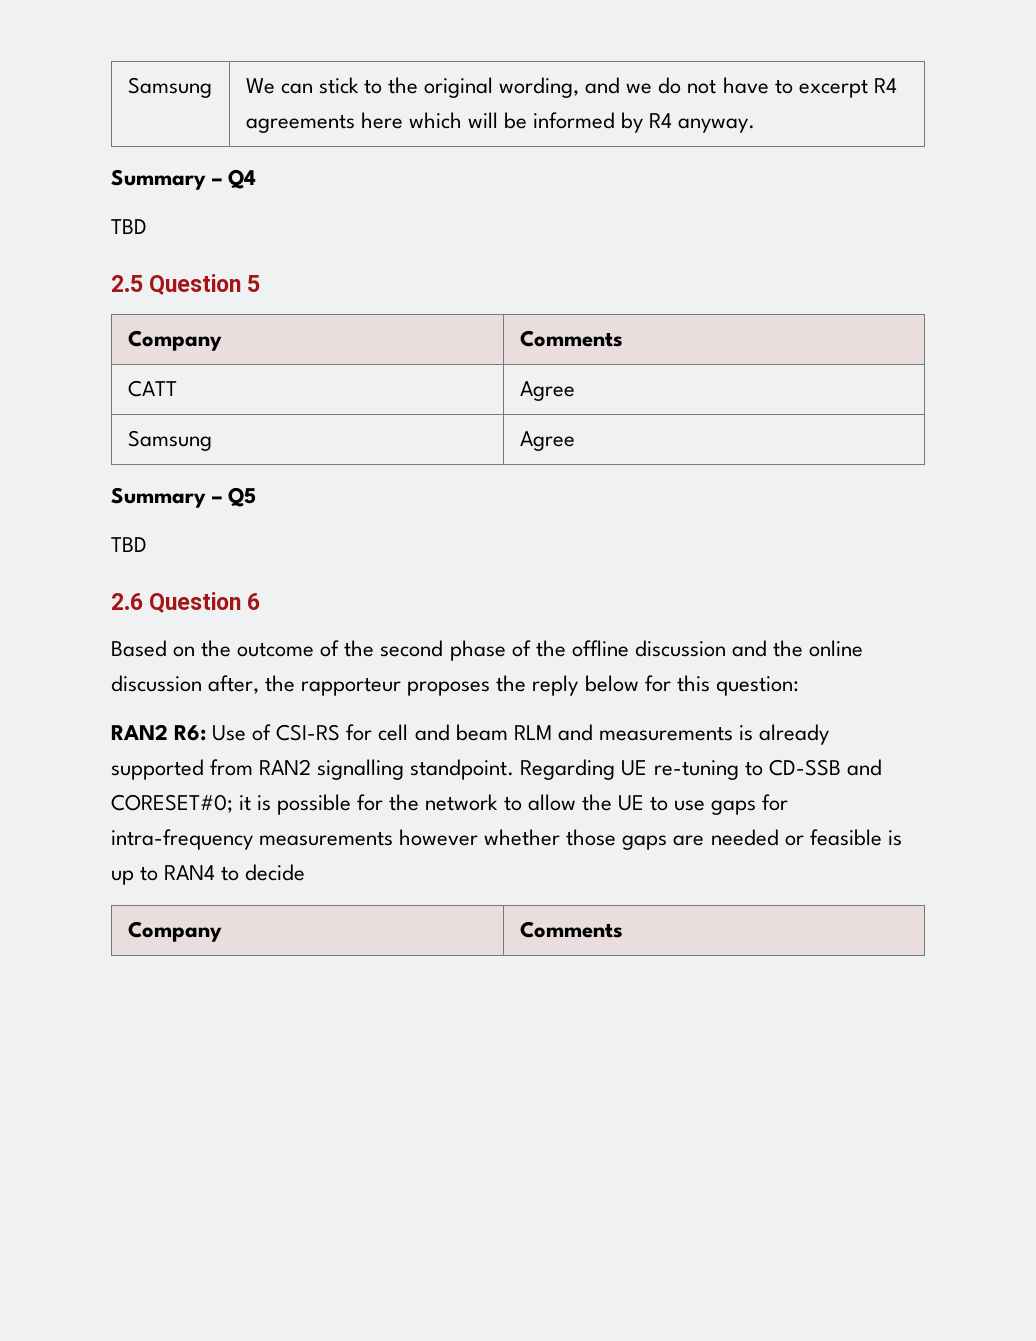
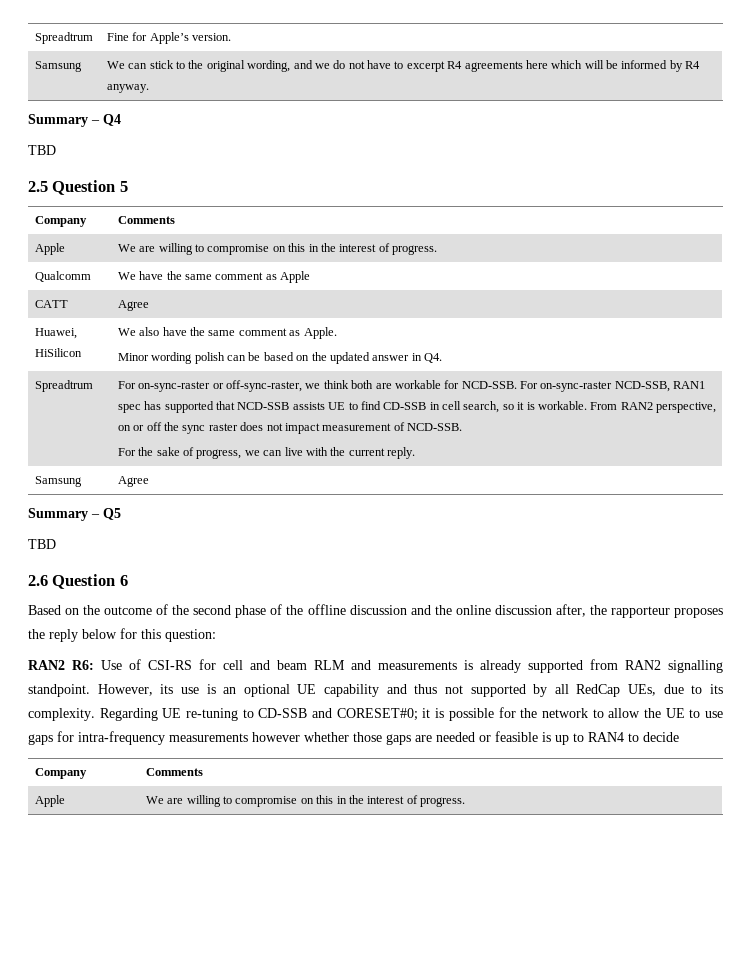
(127, 87) none -> [34,32,93,44] [106,32,232,44] Spreadtrum | Fine for Apple’s version. //
[127,380,177,397] [519,381,575,401] CATT | Agree -> [34,243,65,255] [117,243,438,255] [34,271,91,282] [117,271,311,283] [34,300,68,308] [117,300,149,311] [34,328,77,339] [34,348,82,357] [117,327,337,339] [117,352,443,364] [34,380,93,392] [117,380,706,392] [117,401,717,413] [117,422,463,434] [117,447,416,459] Apple | We are willing to compromise on this in the interest of progress. // Qualcomm | We have the same comment as Apple // CATT | Agree // Huawei, HiSilicon | We also have the same comment as Apple. // Minor wording polish can be based on the updated answer in Q4. // Spreadtrum | For on-sync-raster or off-sync-raster, we think both are workable for NCD-SSB. For on-sync-raster NCD-SSB, RAN1 spec has supported that NCD-SSB assists UE to find CD-SSB in cell search, so it is workable. From RAN2 perspective, on or off the sync raster does not impact measurement of NCD-SSB. // For the sake of progress, we can live with the current reply.
(515, 769) none -> [97,684,724,697] [28,708,95,721] However, its use is an optional UE capability and thus not supported by all RedCap UEs, due to its complexity.
(623, 929) none -> [34,795,65,807] [145,795,466,807] // Apple | We are willing to compromise on this in the interest of progress.

